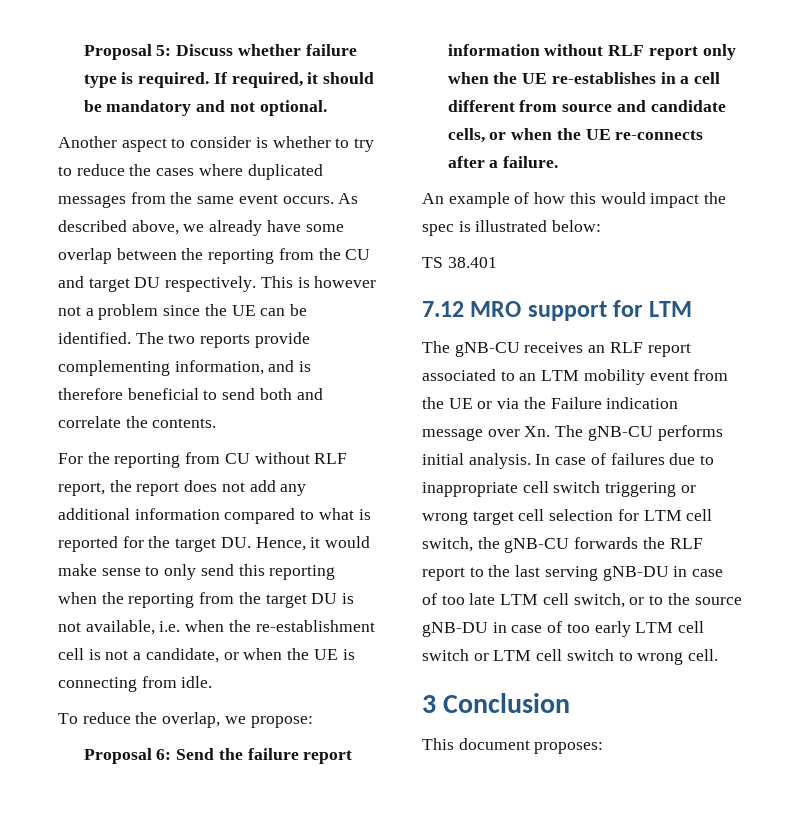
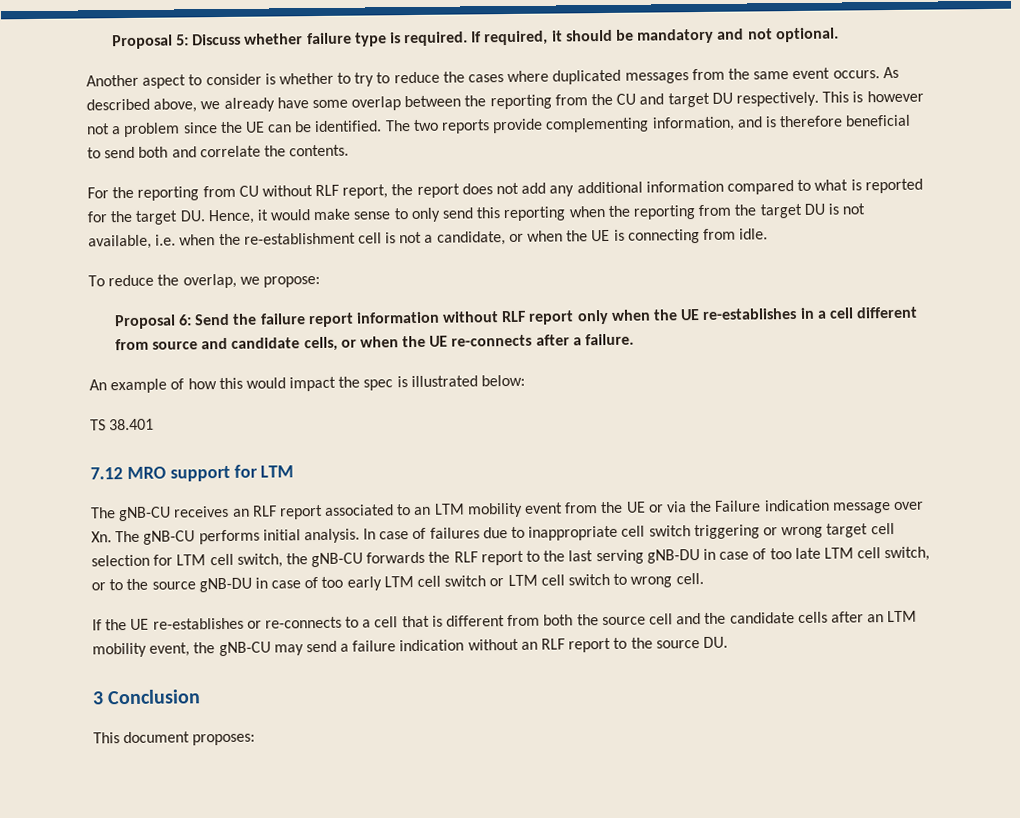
(719, 655) none -> [92,610,918,631] [92,636,728,658] // If the UE re-establishes or re-connects to a cell that is different from both the source cell and the candidate cells after an LTM mobility event, the gNB-CU may send a failure indication without an RLF report to the source DU.

